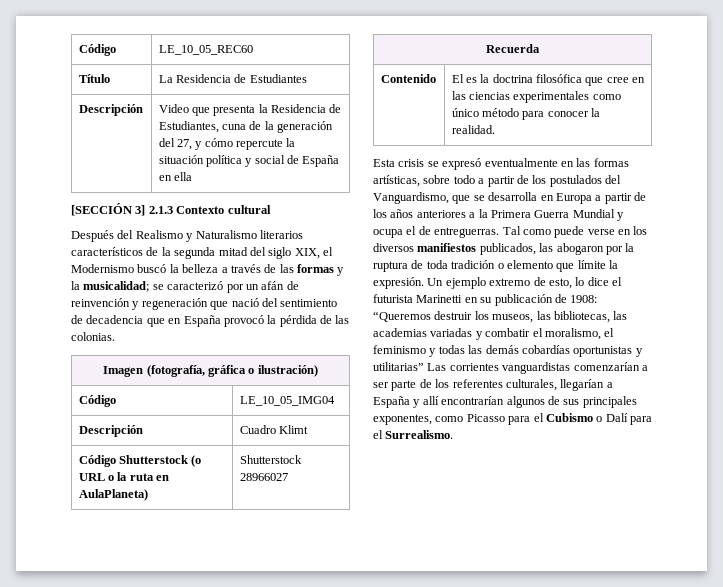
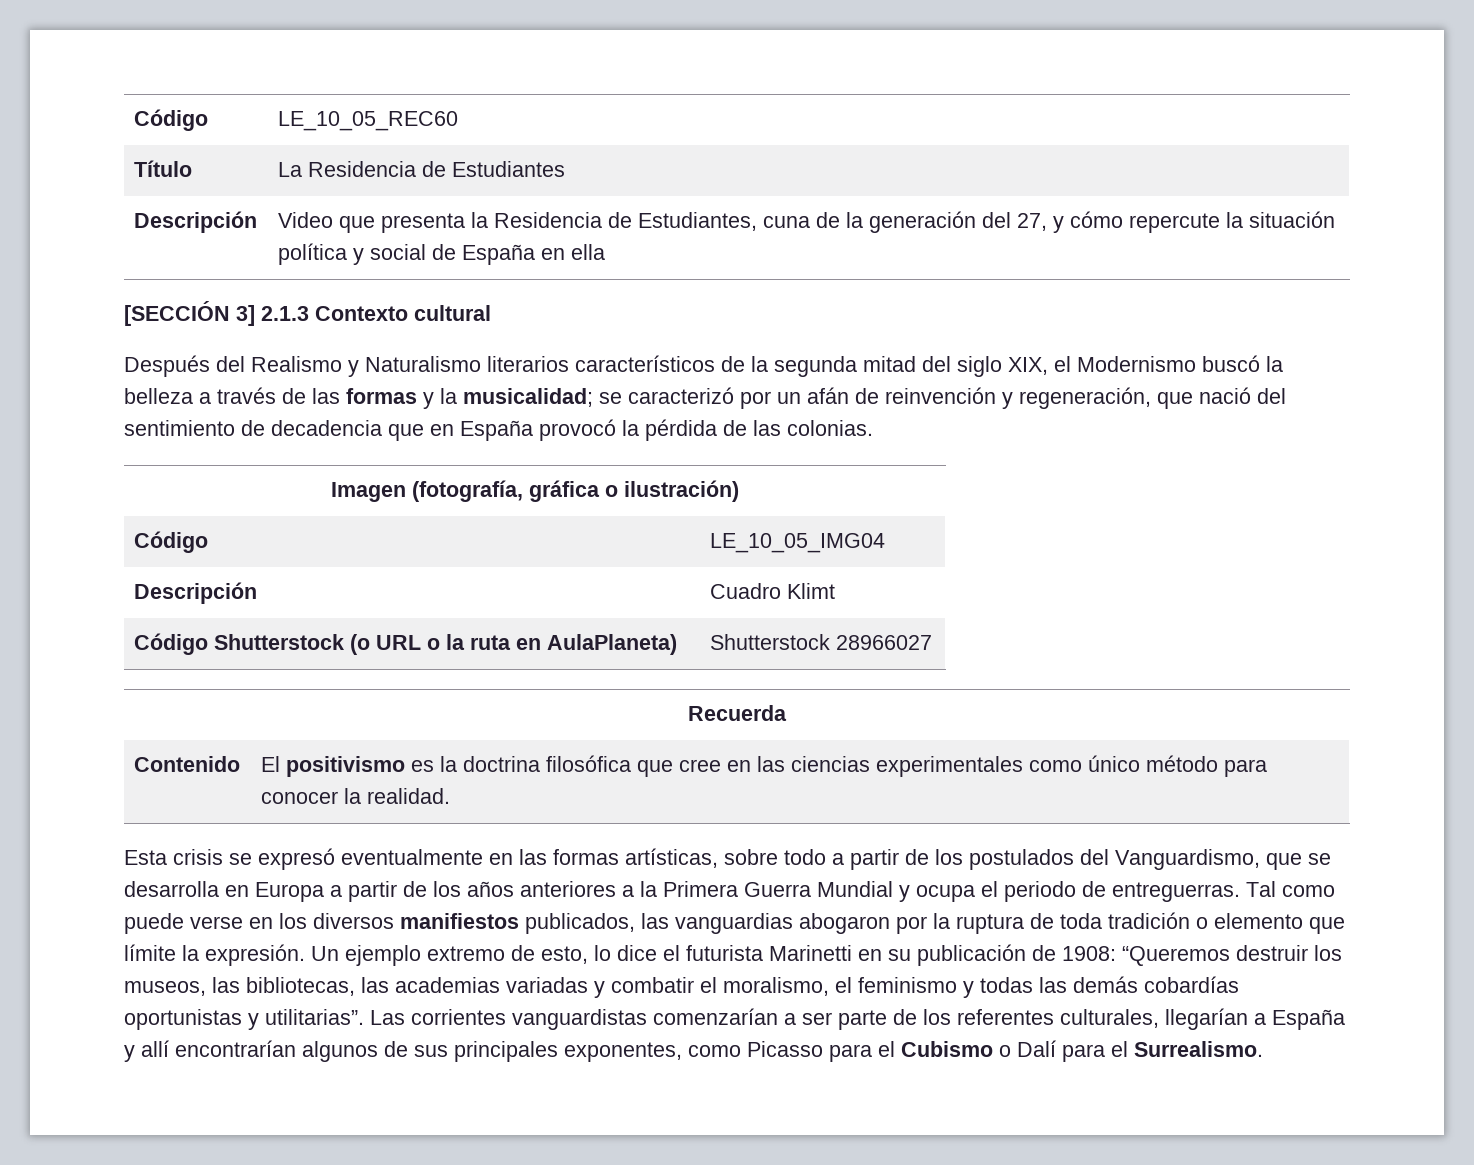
[141,298,208,310] regeneración -> [1019,387,1151,409] regeneración,
(464, 78) none -> [286,756,406,777] positivismo
(417, 230) none -> [1004,881,1076,902] periodo
(554, 247) none -> [675,913,793,934] vanguardias
[373,362,424,371] utilitarias” -> [265,1009,364,1025] utilitarias”.

